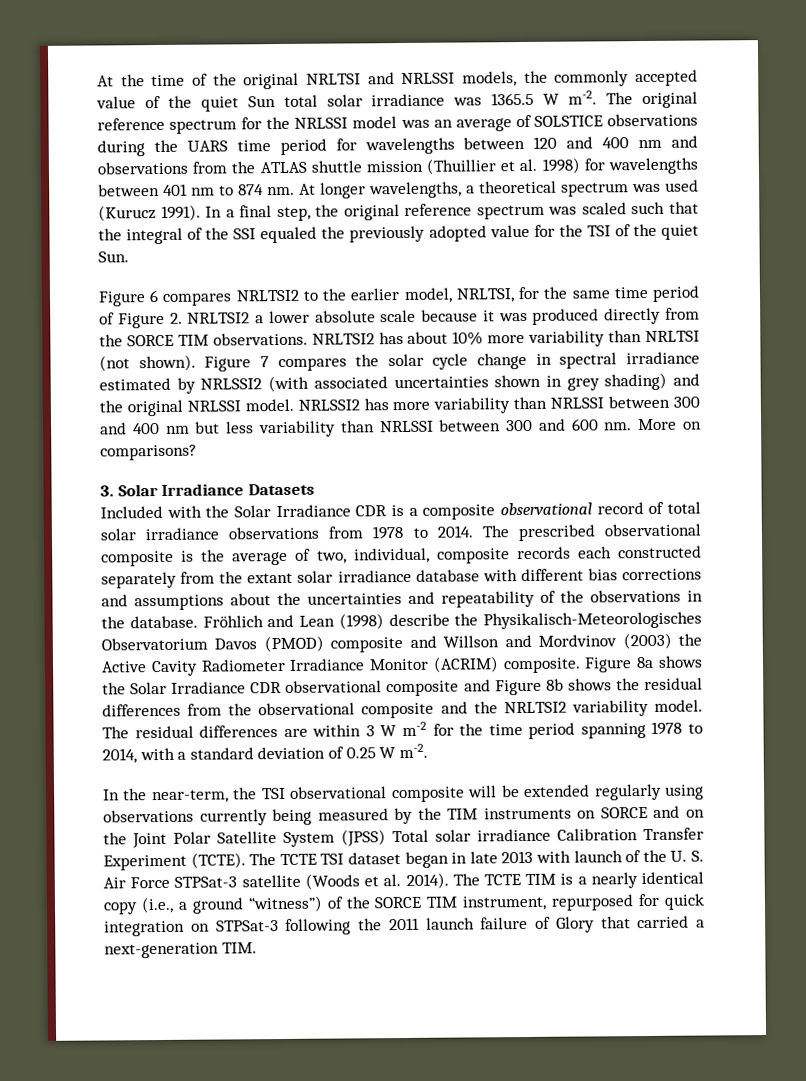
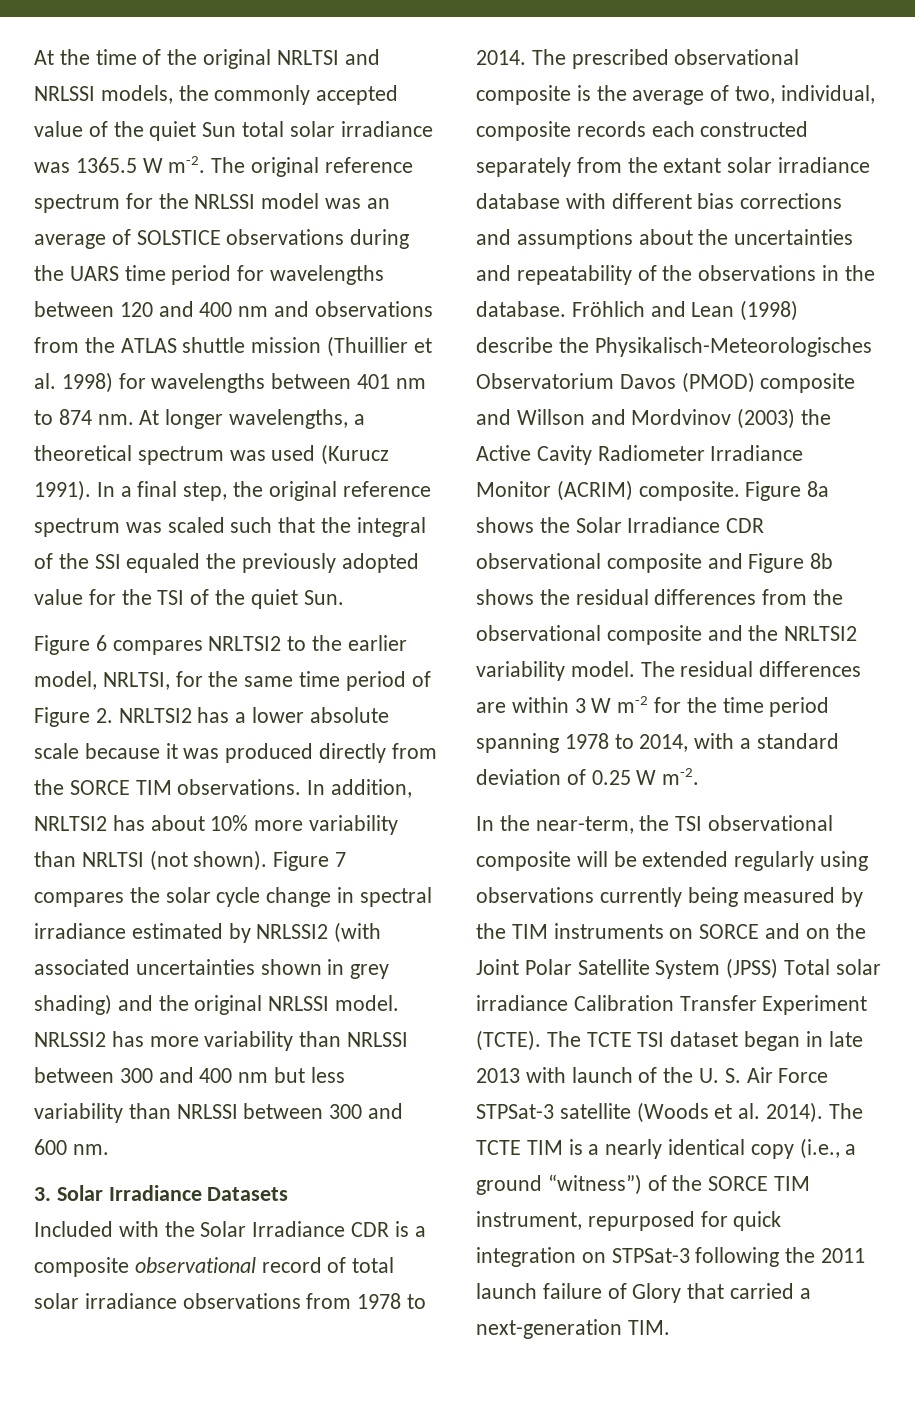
(251, 318) none -> [197,707,230,723] has
(308, 339) none -> [307,779,413,798] In addition,
[638,418,702,431] [100,444,197,461] More on comparisons? -> (109, 1149) none

